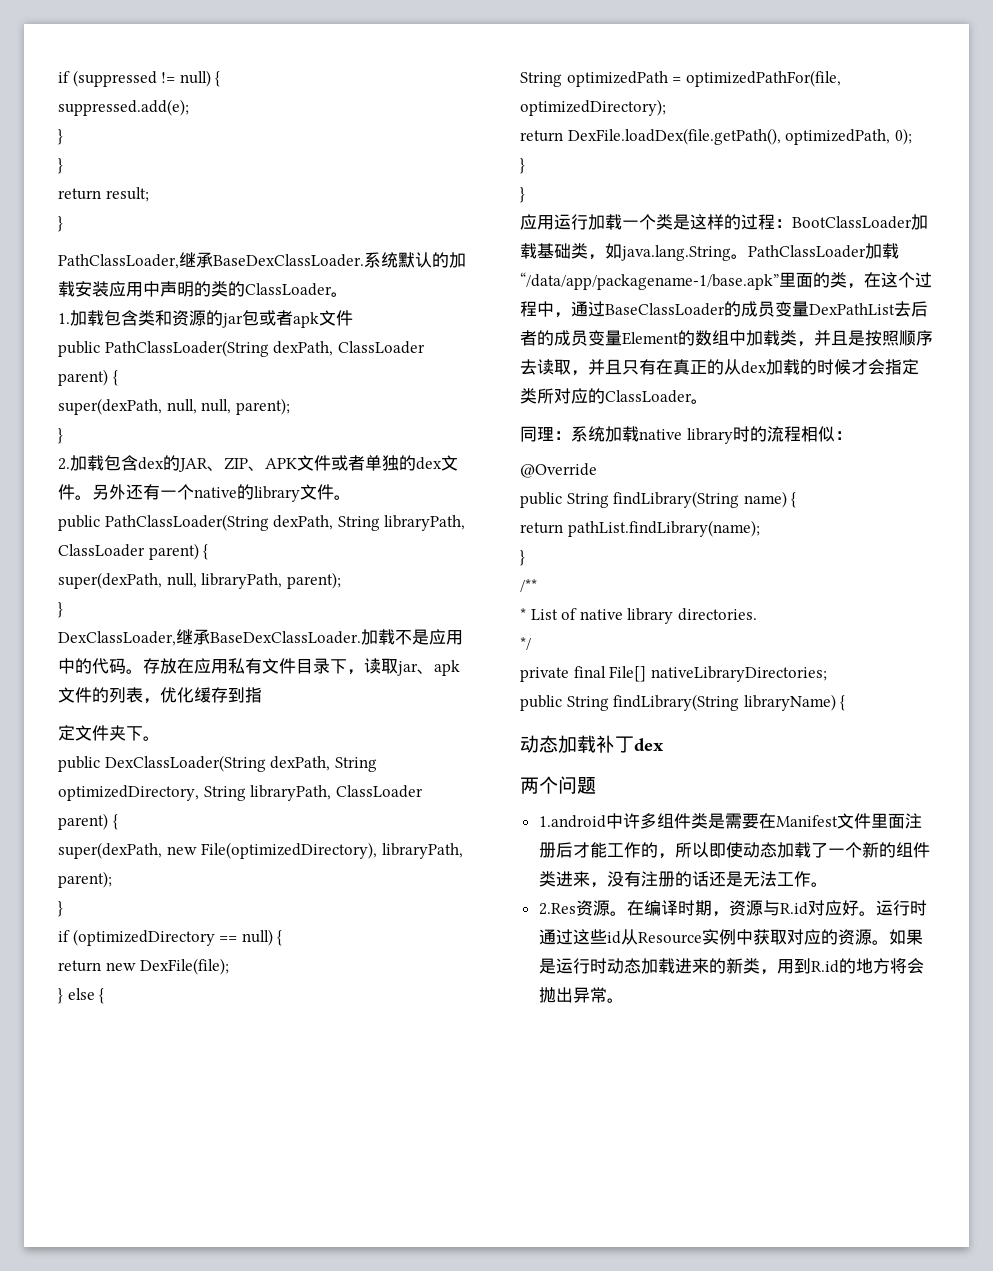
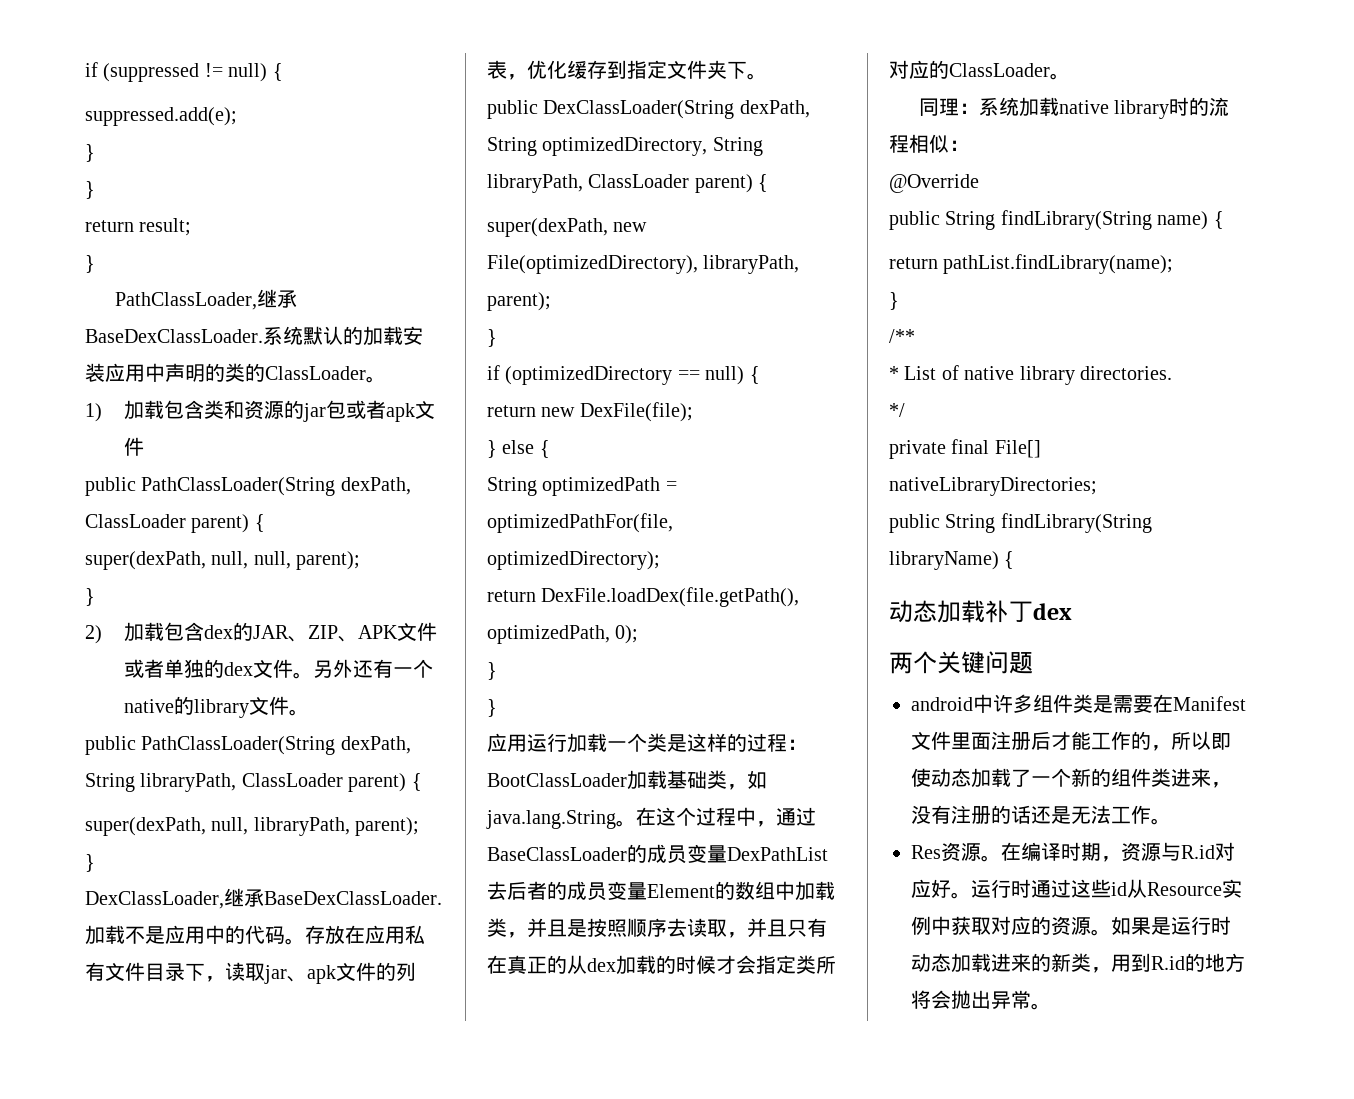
[58,313,70,324] 1. -> [85,403,102,422] 1)
[58,458,70,470] 2. -> [85,625,102,644] 2)
(262, 695) // -> (647, 69) none
[748,243,899,259] [520,272,864,290] PathClassLoader加载“/data/app/packagename-1/base.apk”里面的类， -> (636, 823) none
(558, 785) none -> [937,651,985,674] 关键
[538,815,606,828] 1.android -> [911,697,973,711] android
[538,903,576,915] 2.Res -> [911,845,941,859] Res

